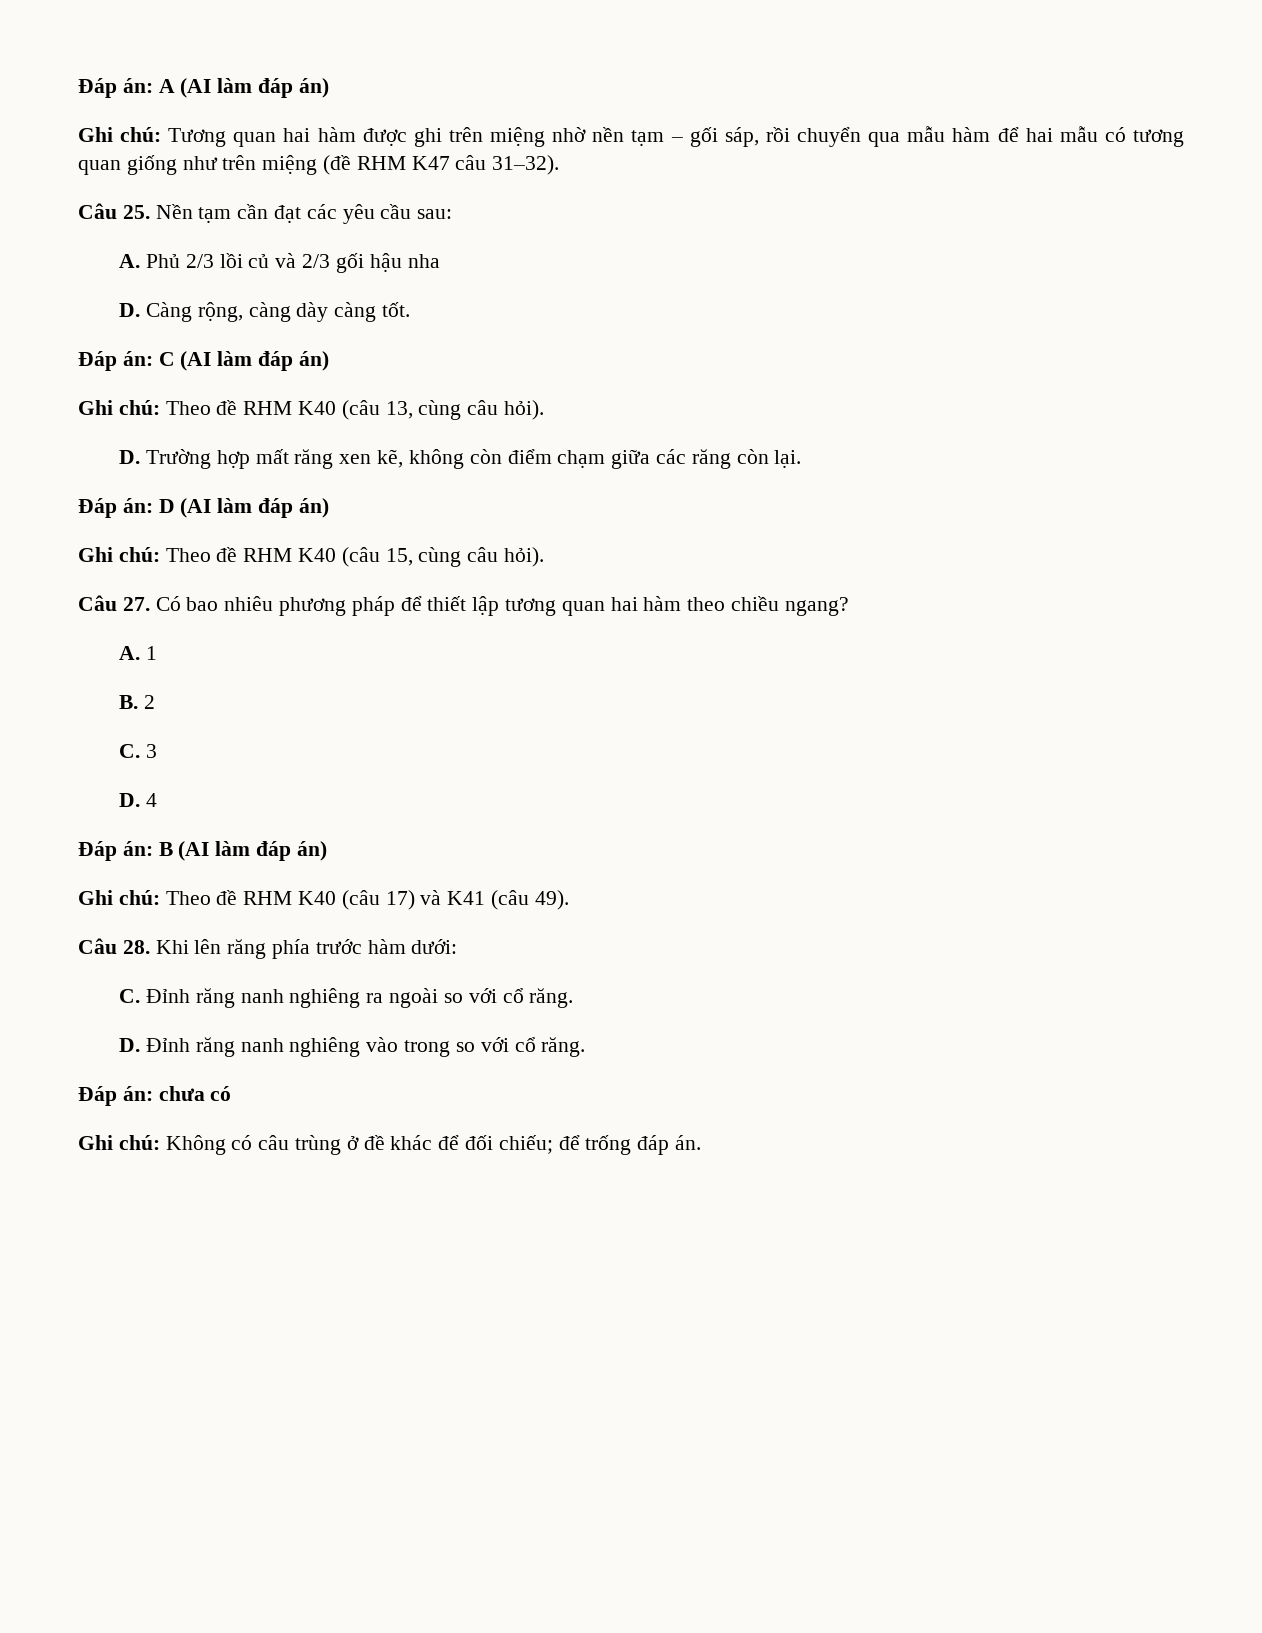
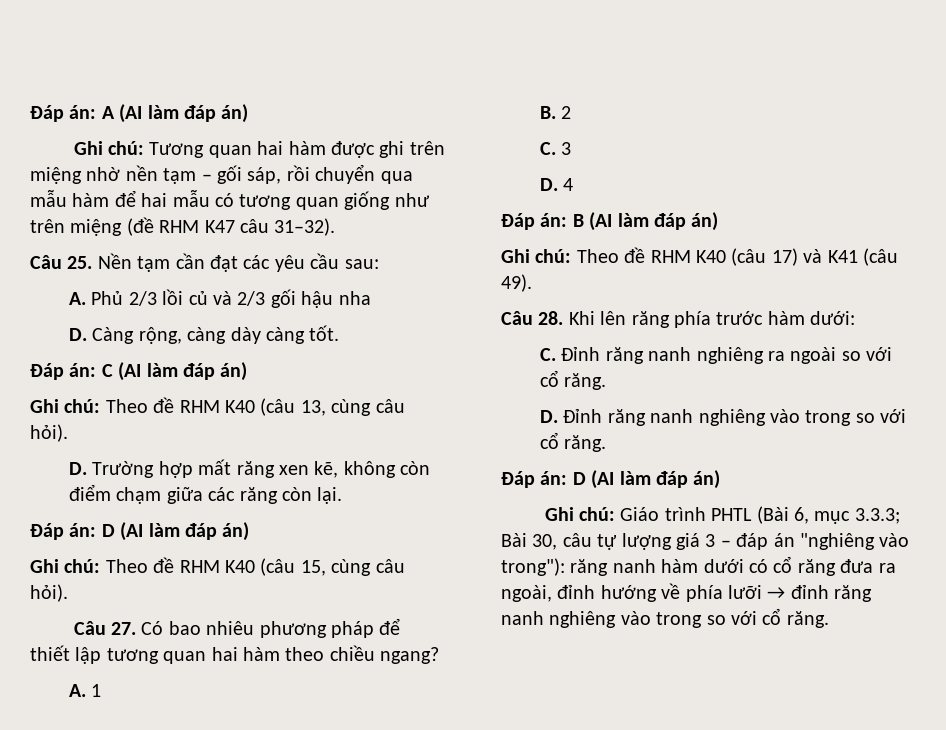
[158,1086,232,1101] [78,1135,702,1155] chưa có // Ghi chú: Không có câu trùng ở đề khác để đối chiếu; để trống đáp án. -> [572,470,721,489] [544,506,900,524] [501,533,910,550] [501,556,896,576] [501,583,873,602] [501,608,829,628] D (AI làm đáp án) // Ghi chú: Giáo trình PHTL (Bài 6, mục 3.3.3; Bài 30, câu tự lượng giá 3 – đáp án "nghiêng vào trong"): răng nanh hàm dưới có cổ răng đưa ra ngoài, đỉnh hướng về phía lưỡi → đỉnh răng nanh nghiêng vào trong so với cổ răng.

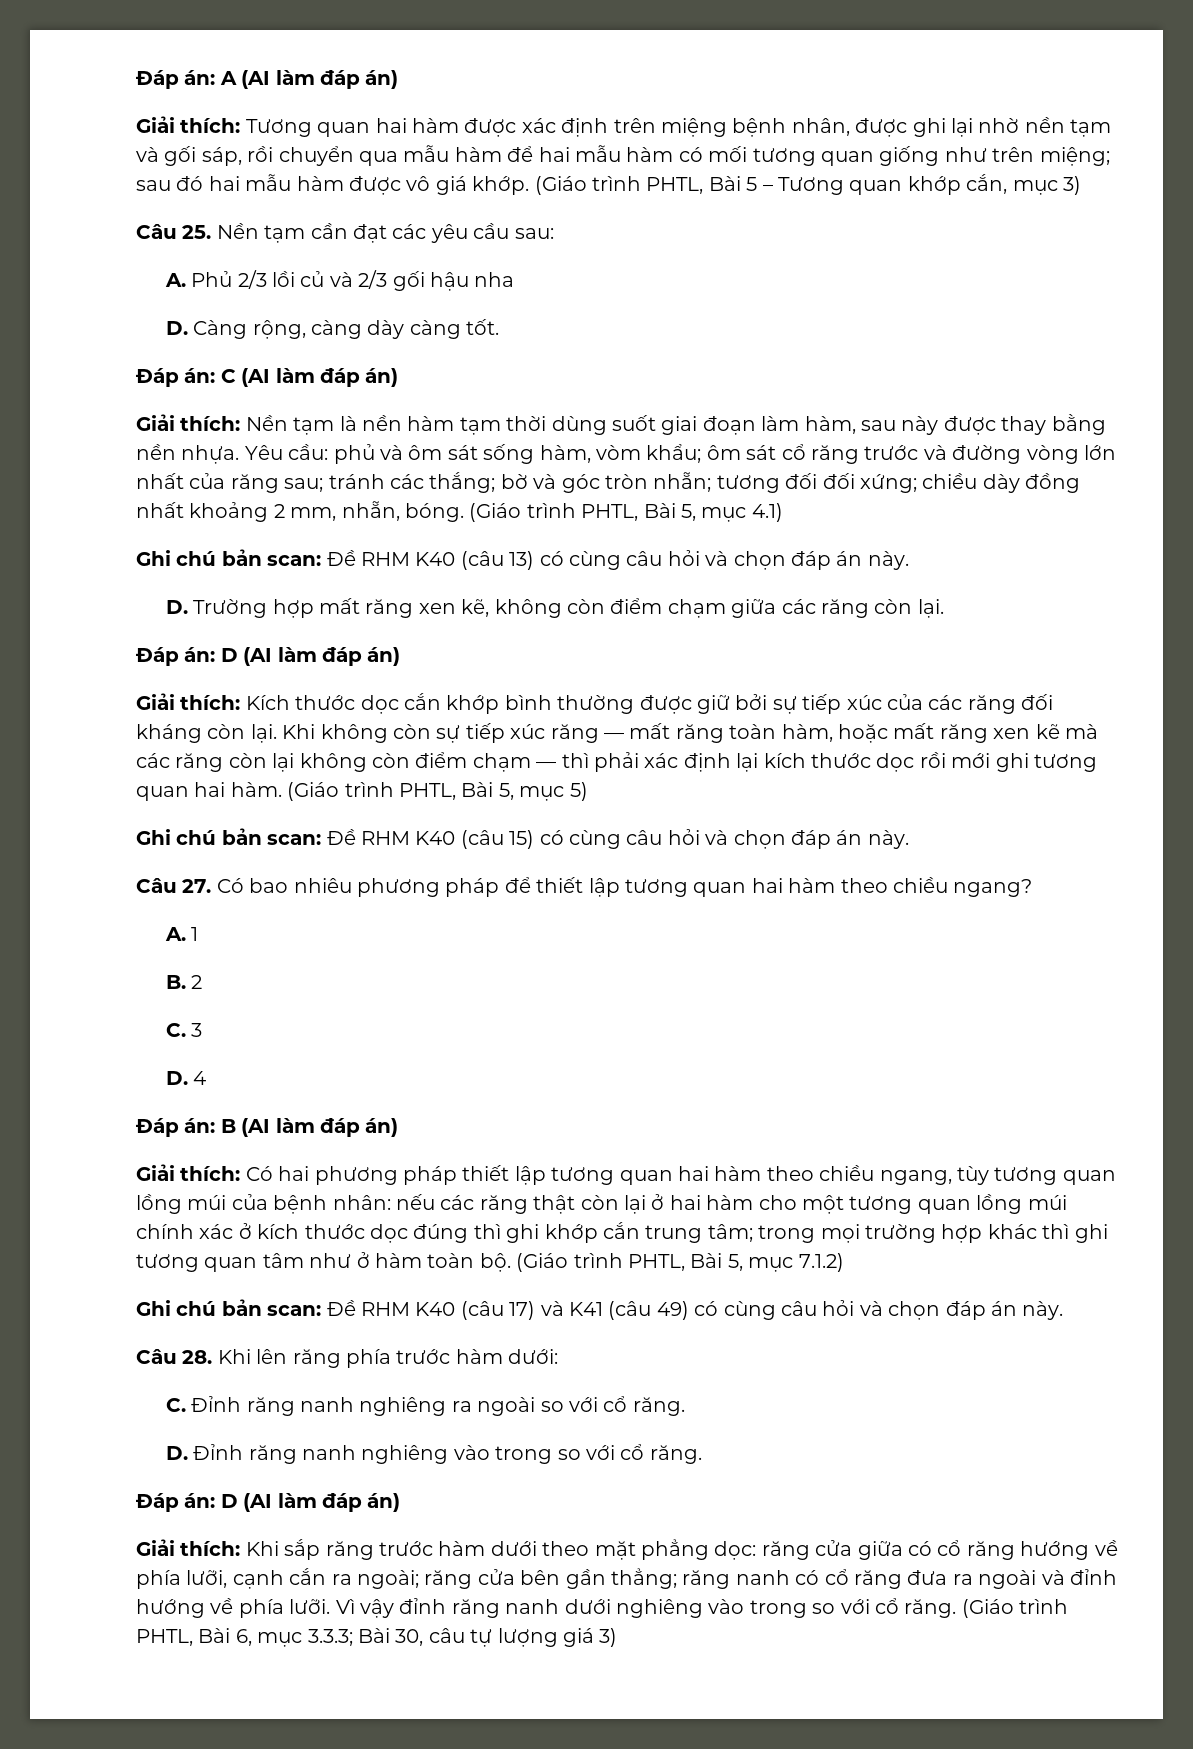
[73,141,145,155] Ghi chú: -> [136,116,241,133] Giải thích:
[379,141,445,158] [30,167,82,184] ghi trên miệng -> [521,118,973,137] xác định trên miệng bệnh nhân, được ghi lại
[201,174,212,181] – -> [136,147,159,162] và
[215,193,235,207] có -> [626,146,748,162] hàm có mối
[70,217,336,236] miệng (đề RHM K47 câu 31–32). -> [1039,147,1110,166] [136,174,1081,195] miệng; sau đó hai mẫu hàm được vô giá khớp. (Giáo trình PHTL, Bài 5 – Tương quan khớp cắn, mục 3)
[30,397,405,416] [30,424,68,442] Ghi chú: Theo đề RHM K40 (câu 13, cùng câu hỏi). -> [136,414,1106,435] [136,444,1116,464] [136,472,1081,493] [136,501,783,522] [136,549,909,570] Giải thích: Nền tạm là nền hàm tạm thời dùng suốt giai đoạn làm hàm, sau này được thay bằng nền nhựa. Yêu cầu: phủ và ôm sát sống hàm, vòm khẩu; ôm sát cổ răng trước và đường vòng lớn nhất của răng sau; tránh các thắng; bờ và góc tròn nhẵn; tương đối đối xứng; chiều dày đồng nhất khoảng 2 mm, nhẵn, bóng. (Giáo trình PHTL, Bài 5, mục 4.1) // Ghi chú bản scan: Đề RHM K40 (câu 13) có cùng câu hỏi và chọn đáp án này.
[30,557,405,576] [30,584,68,602] Ghi chú: Theo đề RHM K40 (câu 15, cùng câu hỏi). -> [136,693,1054,714] [136,723,1098,743] [136,752,1097,772] [136,782,588,801] [136,828,909,849] Giải thích: Kích thước dọc cắn khớp bình thường được giữ bởi sự tiếp xúc của các răng đối kháng còn lại. Khi không còn sự tiếp xúc răng — mất răng toàn hàm, hoặc mất răng xen kẽ mà các răng còn lại không còn điểm chạm — thì phải xác định lại kích thước dọc rồi mới ghi tương quan hai hàm. (Giáo trình PHTL, Bài 5, mục 5) // Ghi chú bản scan: Đề RHM K40 (câu 15) có cùng câu hỏi và chọn đáp án này.
[501,247,646,263] Ghi chú: Theo đề -> [136,1164,1116,1185] [136,1194,1067,1214] [136,1222,1108,1243] [136,1252,844,1272] [136,1299,356,1316] Giải thích: Có hai phương pháp thiết lập tương quan hai hàm theo chiều ngang, tùy tương quan lồng múi của bệnh nhân: nếu các răng thật còn lại ở hai hàm cho một tương quan lồng múi chính xác ở kích thước dọc đúng thì ghi khớp cắn trung tâm; trong mọi trường hợp khác thì ghi tương quan tâm như ở hàm toàn bộ. (Giáo trình PHTL, Bài 5, mục 7.1.2) // Ghi chú bản scan: Đề
[501,274,532,292] 49). -> [656,1300,1064,1320] 49) có cùng câu hỏi và chọn đáp án này.
[544,506,789,524] Ghi chú: Giáo trình PHTL (Bài -> [136,1539,1118,1560] [136,1568,1117,1589] [136,1598,1069,1618] [136,1628,231,1646] Giải thích: Khi sắp răng trước hàm dưới theo mặt phẳng dọc: răng cửa giữa có cổ răng hướng về phía lưỡi, cạnh cắn ra ngoài; răng cửa bên gần thẳng; răng nanh có cổ răng đưa ra ngoài và đỉnh hướng về phía lưỡi. Vì vậy đỉnh răng nanh dưới nghiêng vào trong so với cổ răng. (Giáo trình PHTL, Bài
[705,533,910,550] [501,556,896,576] [501,583,873,602] [501,608,829,628] 3 – đáp án "nghiêng vào trong"): răng nanh hàm dưới có cổ răng đưa ra ngoài, đỉnh hướng về phía lưỡi → đỉnh răng nanh nghiêng vào trong so với cổ răng. -> [599,1628,618,1647] 3)

